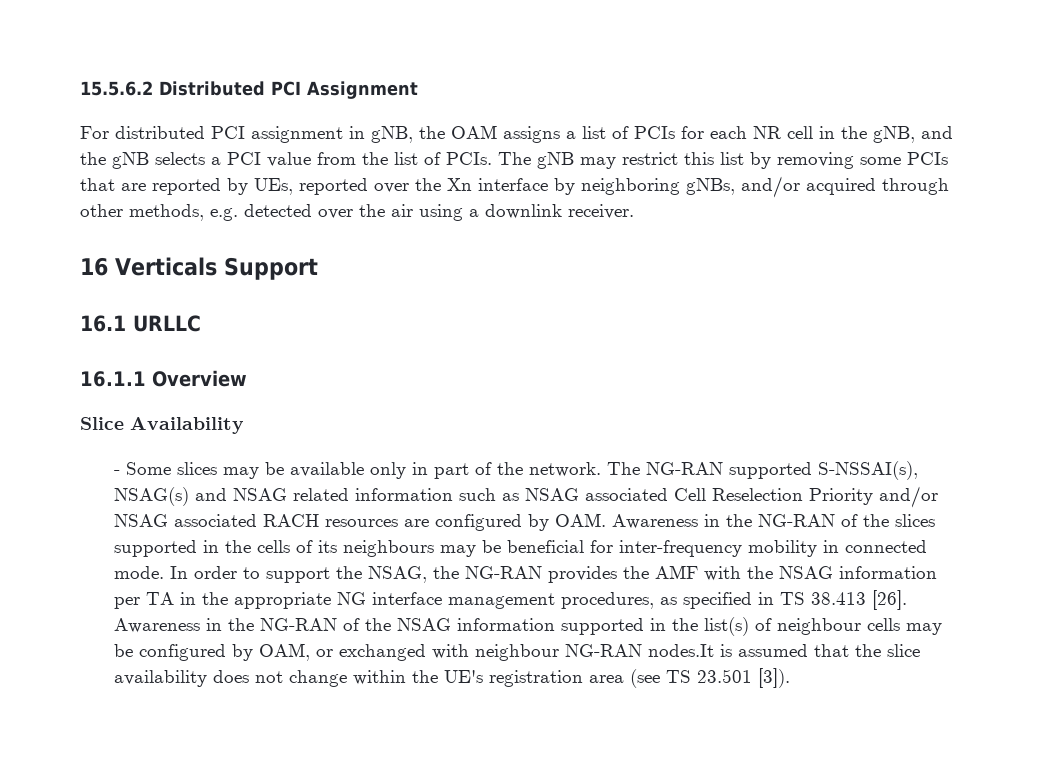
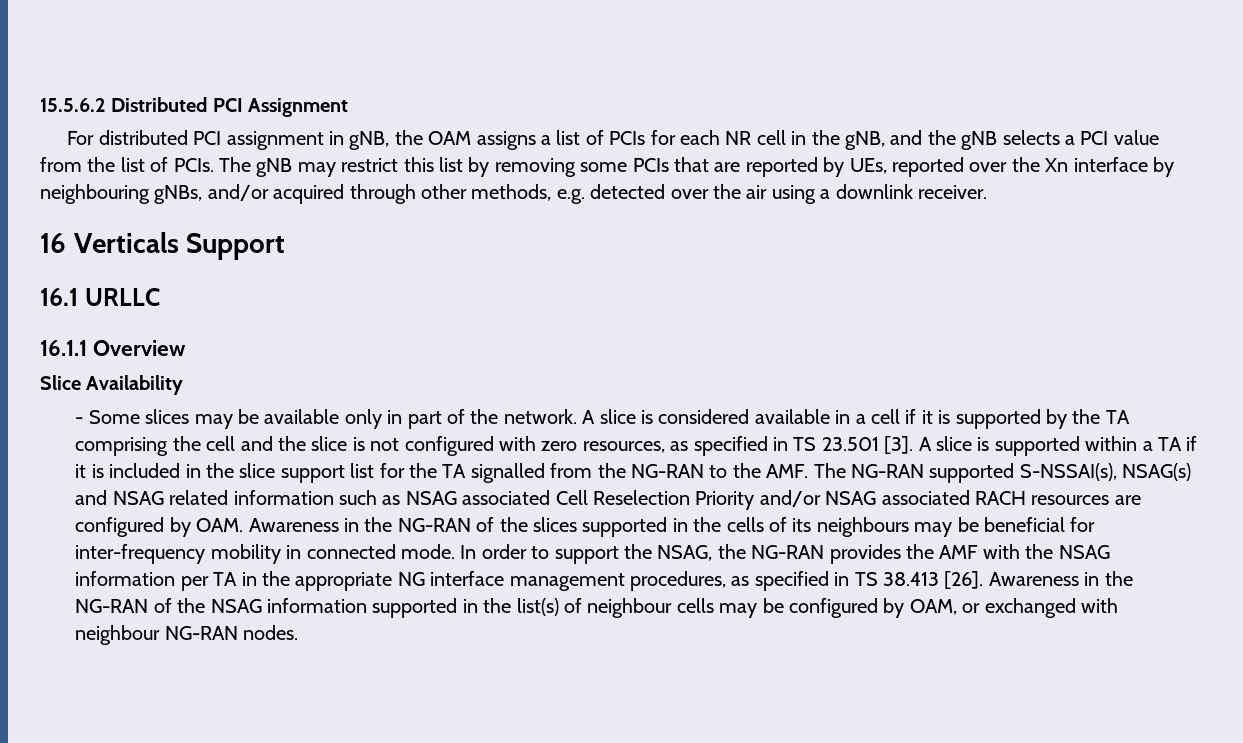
[581,178,680,195] neighboring -> [40,184,150,204] neighbouring
(601, 469) none -> [582,409,1130,429] [75,436,1198,456] [75,463,809,483] A slice is considered available in a cell if it is supported by the TA comprising the cell and the slice is not configured with zero resources, as specified in TS 23.501 [3]. A slice is supported within a TA if it is included in the slice support list for the TA signalled from the NG-RAN to the AMF.
[647,644,920,657] [113,668,790,688] nodes.It is assumed that the slice availability does not change within the UE's registration area (see TS 23.501 [3]). -> [243,625,299,640] nodes.

